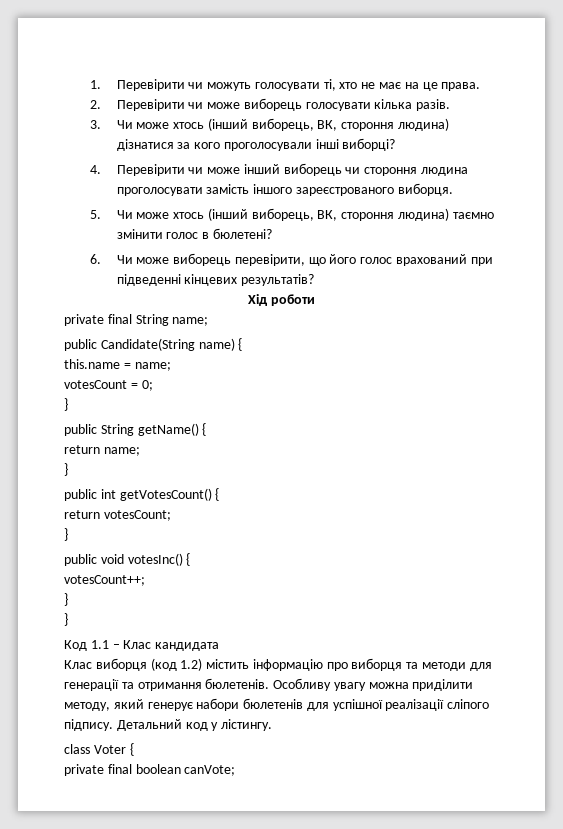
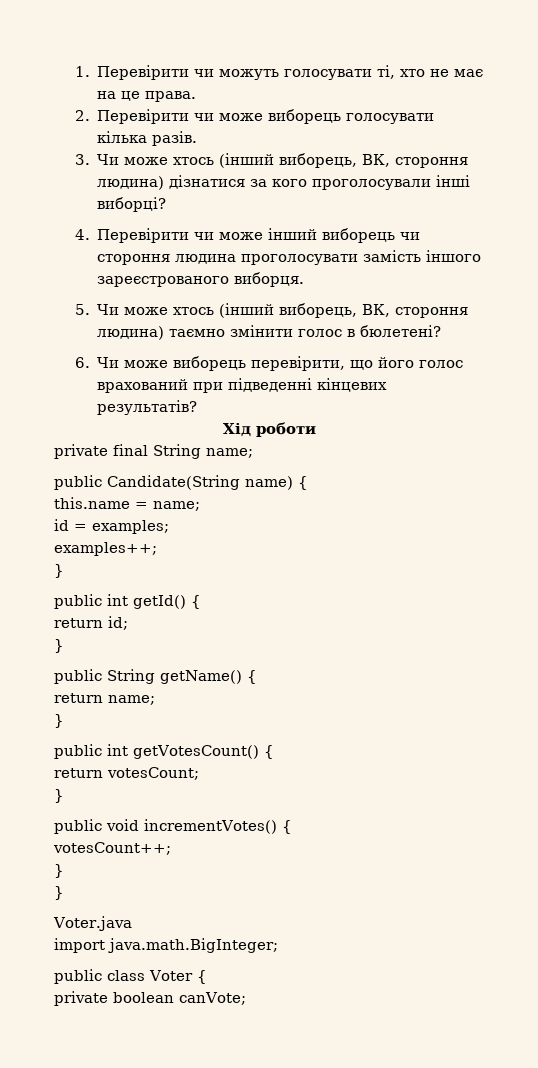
[64,380,153,391] votesCount = 0; -> [54,519,169,534] [54,542,157,556] [54,564,64,578] [54,594,201,609] [54,616,128,630] id = examples; // examples++; // } // public int getId() { // return id;
[127,553,183,566] votesInc() -> [144,819,277,834] incrementVotes()
[64,640,220,651] [64,658,492,671] [64,678,474,691] [64,698,490,711] [64,719,273,731] Код 1.1 – Клас кандидата // Клас виборця (код 1.2) містить інформацію про виборця та методи для генерації та отримання бюлетенів. Особливу увагу можна приділити методу, який генерує набори бюлетенів для успішної реалізації сліпого підпису. Детальний код у лістингу. // -> [53,916,132,931] [54,938,278,953] [54,969,102,984] Voter.java // import java.math.BigInteger; // public
[107,764,132,774] final -> (108, 998) none

